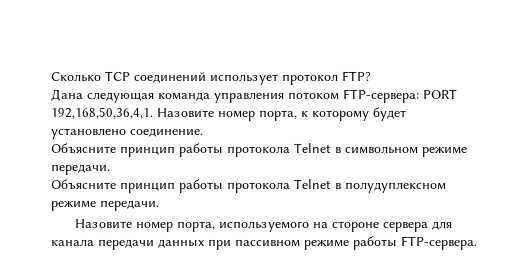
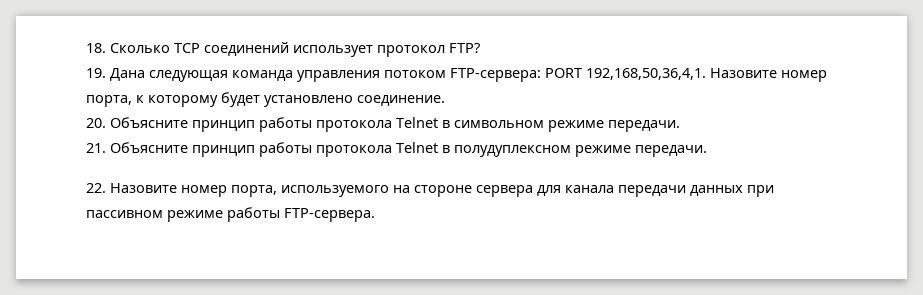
(51, 77) none -> [86,43,106,53] 18.
(371, 76) none -> [86,68,106,78] 19.
(203, 132) none -> [86,118,106,128] 20.
(110, 169) none -> [86,143,106,153] 21.
(159, 205) none -> [86,183,106,193] 22.

